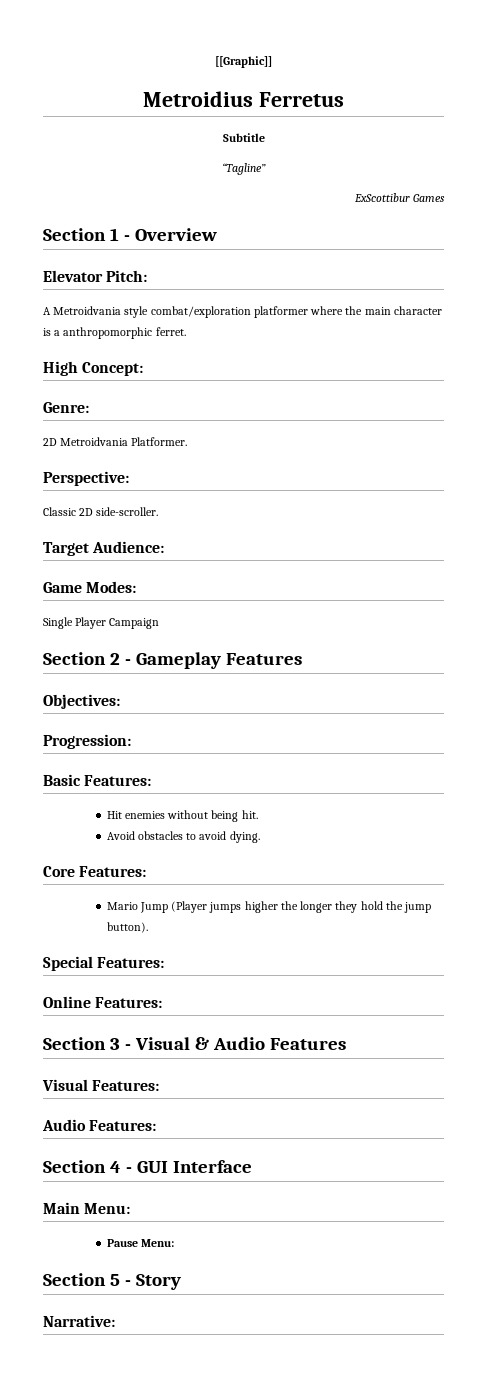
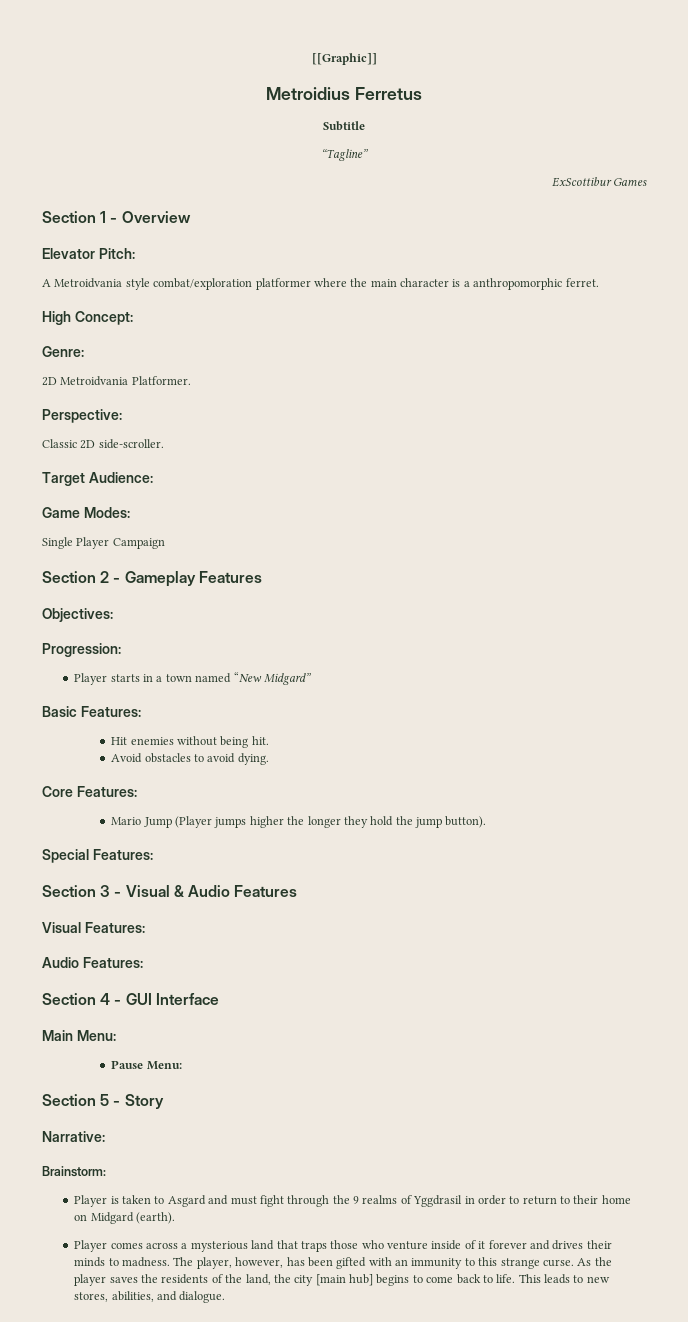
(131, 741) none -> [74,672,311,685] // Player starts in a town named “New Midgard”
[43,996,163,1008] // Online Features: -> (153, 854) none
(115, 1321) none -> [42,1166,106,1177] [74,1195,631,1207] [74,1212,176,1224] [74,1240,612,1252] [74,1257,612,1269] [74,1274,610,1286] [74,1291,226,1303] // Brainstorm: // Player is taken to Asgard and must fight through the 9 realms of Yggdrasil in order to return to their home on Midgard (earth). // Player comes across a mysterious land that traps those who venture inside of it forever and drives their minds to madness. The player, however, has been gifted with an immunity to this strange curse. As the player saves the residents of the land, the city [main hub] begins to come back to life. This leads to new stores, abilities, and dialogue.

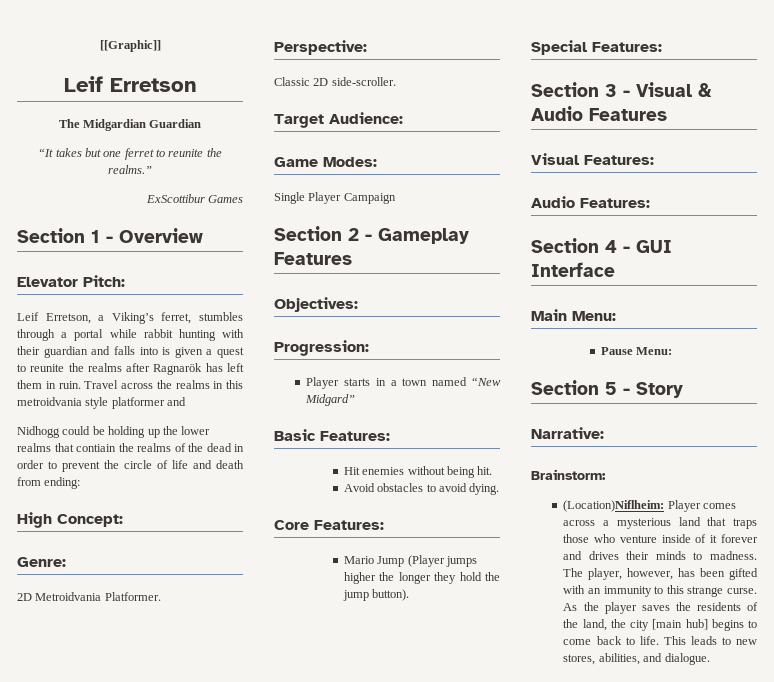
[266,87,422,100] [323,121,365,131] [321,149,368,161] Metroidius Ferretus // Subtitle // “Tagline” -> [63,76,197,92] [58,119,202,131] [38,148,222,160] [108,165,152,174] Leif Erretson // The Midgardian Guardian // “It takes but one ferret to reunite the realms.”
[42,278,599,290] A Metroidvania style combat/exploration platformer where the main character is a anthropomorphic ferret. -> [17,312,243,324] [17,329,244,341] [17,346,244,358] [17,363,244,375] [17,380,243,389] [17,397,187,409] [17,426,211,438] [17,443,244,452] [17,460,244,472] [17,477,81,489] Leif Erretson, a Viking’s ferret, stumbles through a portal while rabbit hunting with their guardian and falls into is given a quest to reunite the realms after Ragnarök has left them in ruin. Travel across the realms in this metroidvania style platformer and // Nidhogg could be holding up the lower realms that contiain the realms of the dead in order to prevent the circle of life and death from ending:
[74,1195,631,1207] [74,1212,176,1224] Player is taken to Asgard and must fight through the 9 realms of Yggdrasil in order to return to their home on Midgard (earth). // -> [563,500,665,512] (Location)Niflheim:

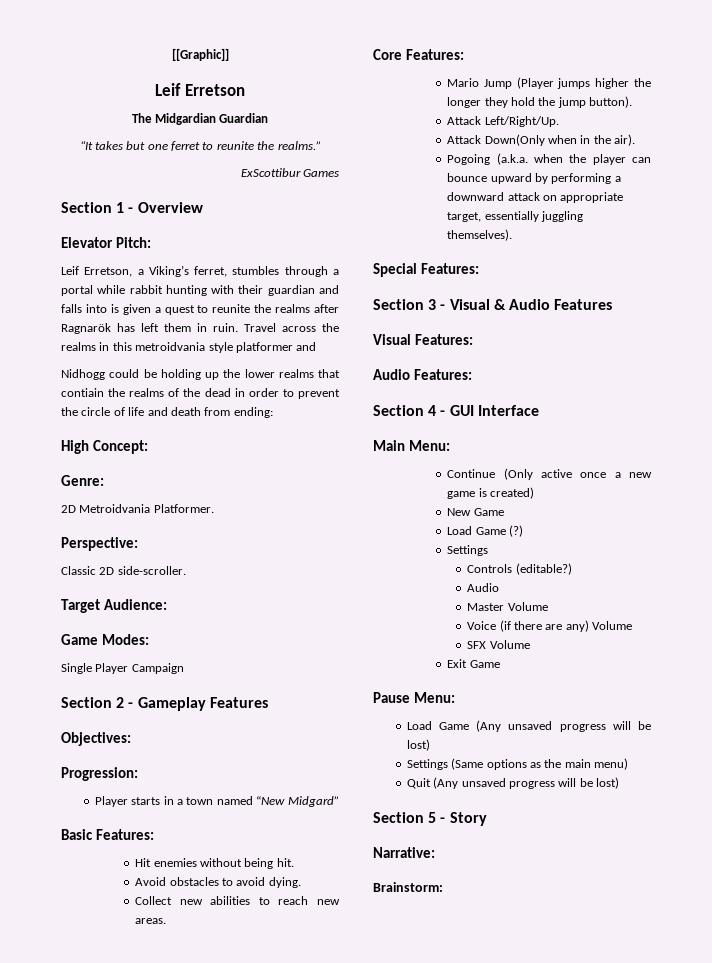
(500, 489) none -> [135,896,341,905] [135,918,167,924] // Collect new abilities to reach new areas.
(410, 595) none -> [447,116,559,127] [447,134,636,146] [447,153,651,165] [447,173,621,184] [447,192,624,203] [447,211,583,222] [447,229,513,241] // Attack Left/Right/Up. // Attack Down(Only when in the air). // Pogoing (a.k.a. when the player can bounce upward by performing a downward attack on appropriate target, essentially juggling themselves).
[600,347,673,355] Pause Menu: -> [447,468,652,480] [447,487,534,499] [447,508,504,516] [447,525,523,537] [447,545,489,556] [467,563,572,575] [467,583,500,592] [467,602,548,611] [467,620,633,632] [467,640,530,649] [447,659,500,668] [373,692,455,703] [406,720,651,732] [406,739,430,751] [406,758,629,770] [406,777,620,789] Continue (Only active once a new game is created) // New Game // Load Game (?) // Settings // Controls (editable?) // Audio // Master Volume // Voice (if there are any) Volume // SFX Volume // Exit Game // Pause Menu: // Load Game (Any unsaved progress will be lost) // Settings (Same options as the main menu) // Quit (Any unsaved progress will be lost)
[563,500,737,512] [563,517,757,529] [563,534,758,543] [563,551,757,560] [563,568,758,580] [563,585,757,597] [563,602,758,614] [563,619,757,631] [563,636,757,645] [563,653,710,665] // (Location)Niflheim: Player comes across a mysterious land that traps those who venture inside of it forever and drives their minds to madness. The player, however, has been gifted with an immunity to this strange curse. As the player saves the residents of the land, the city [main hub] begins to come back to life. This leads to new stores, abilities, and dialogue. -> (443, 887) none

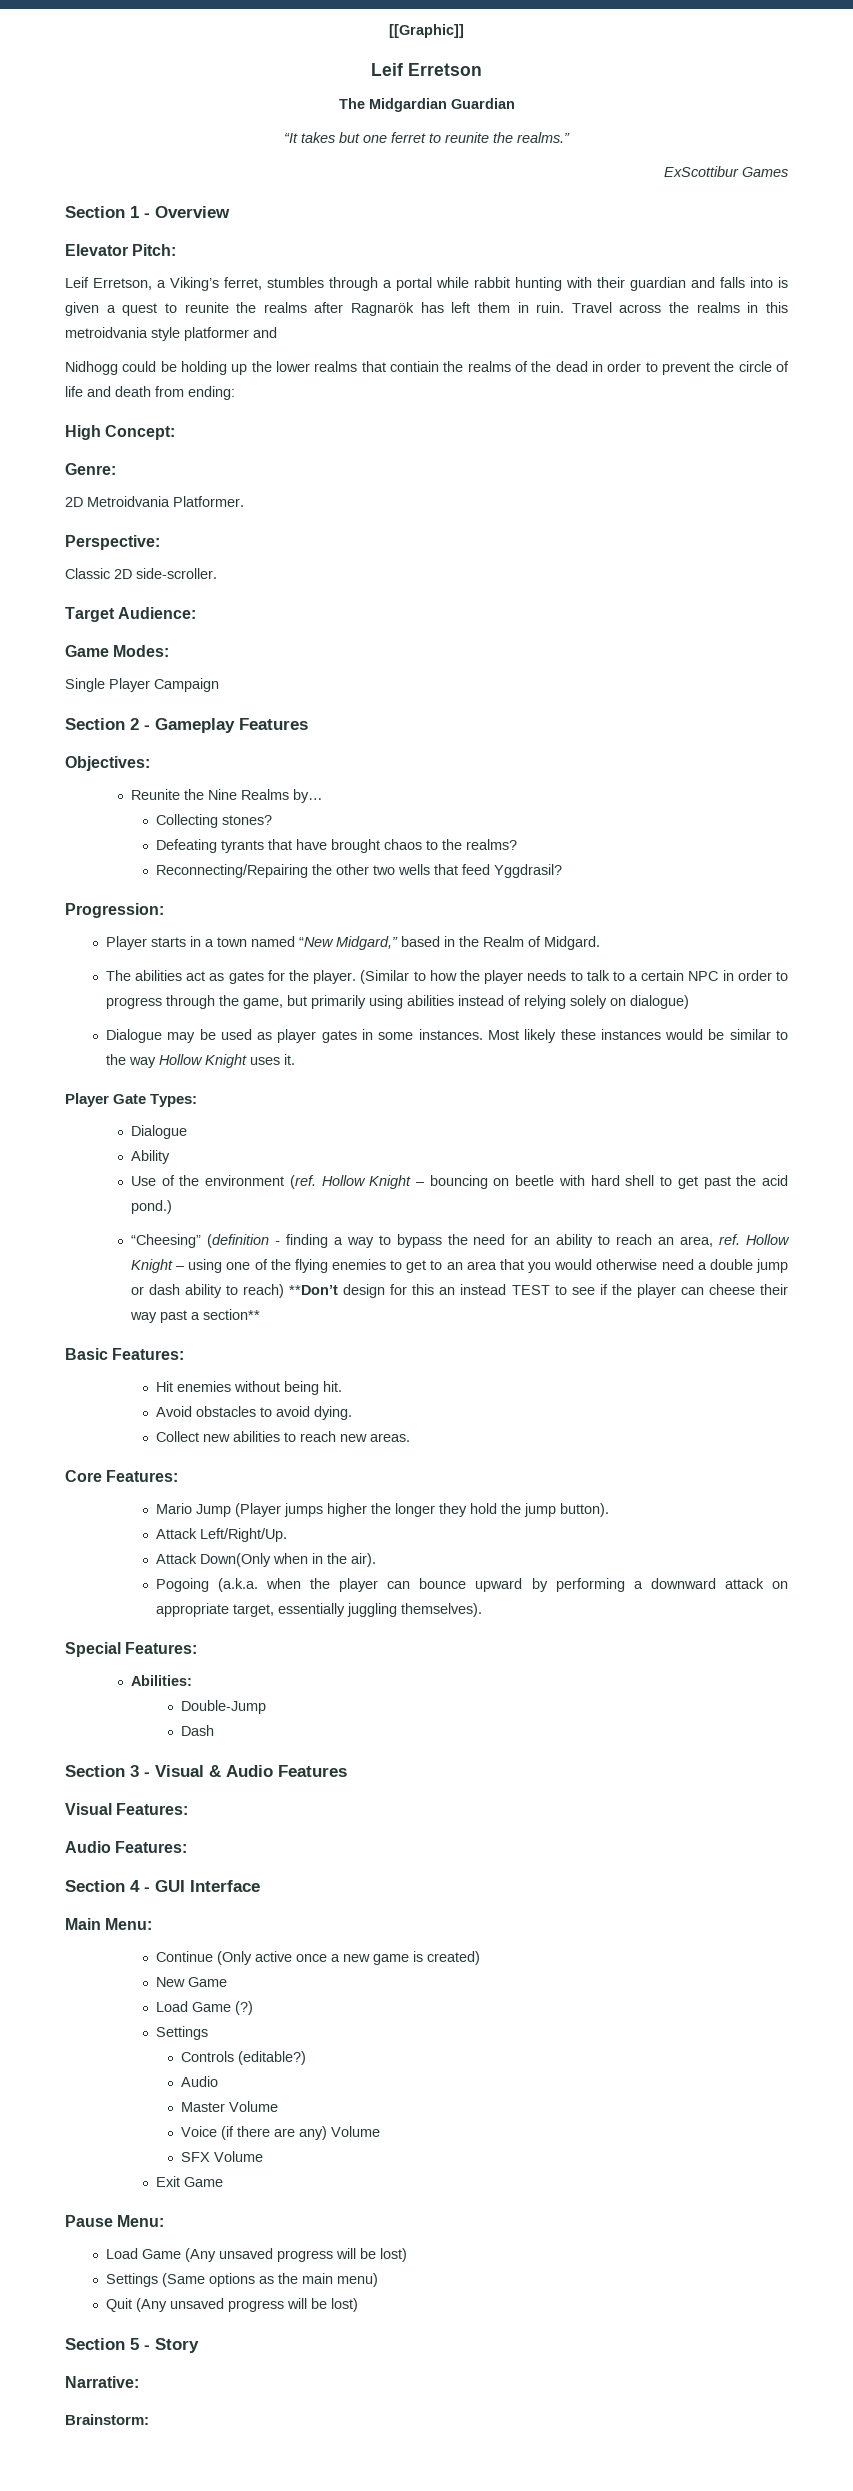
(131, 739) none -> [130,789,323,803] [155,814,272,828] [155,839,517,853] [155,864,562,878] // Reunite the Nine Realms by… // Collecting stones? // Defeating tyrants that have brought chaos to the realms? // Reconnecting/Repairing the other two wells that feed Yggdrasil?
[287,796,339,807] Midgard” -> [335,936,600,950] [105,970,788,984] [105,995,689,1009] [105,1029,788,1043] [105,1054,295,1068] [65,1093,198,1107] [130,1125,187,1139] [130,1150,170,1164] [130,1175,789,1189] [130,1200,172,1214] [130,1234,790,1248] [130,1259,789,1273] [130,1284,788,1298] [129,1309,260,1323] Midgard,” based in the Realm of Midgard. // The abilities act as gates for the player. (Similar to how the player needs to talk to a certain NPC in order to progress through the game, but primarily using abilities instead of relying solely on dialogue) // Dialogue may be used as player gates in some instances. Most likely these instances would be similar to the way Hollow Knight uses it. // Player Gate Types: // Dialogue // Ability // Use of the environment (ref. Hollow Knight – bouncing on beetle with hard shell to get past the acid pond.) // “Cheesing” (definition - finding a way to bypass the need for an ability to reach an area, ref. Hollow Knight – using one of the flying enemies to get to an area that you would otherwise need a double jump or dash ability to reach) **Don’t design for this an instead TEST to see if the player can cheese their way past a section**
(479, 268) none -> [130,1675,192,1686] [180,1700,266,1714] [180,1725,214,1736] // Abilities: // Double-Jump // Dash

